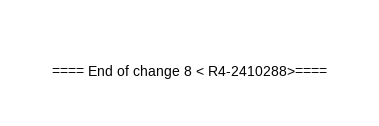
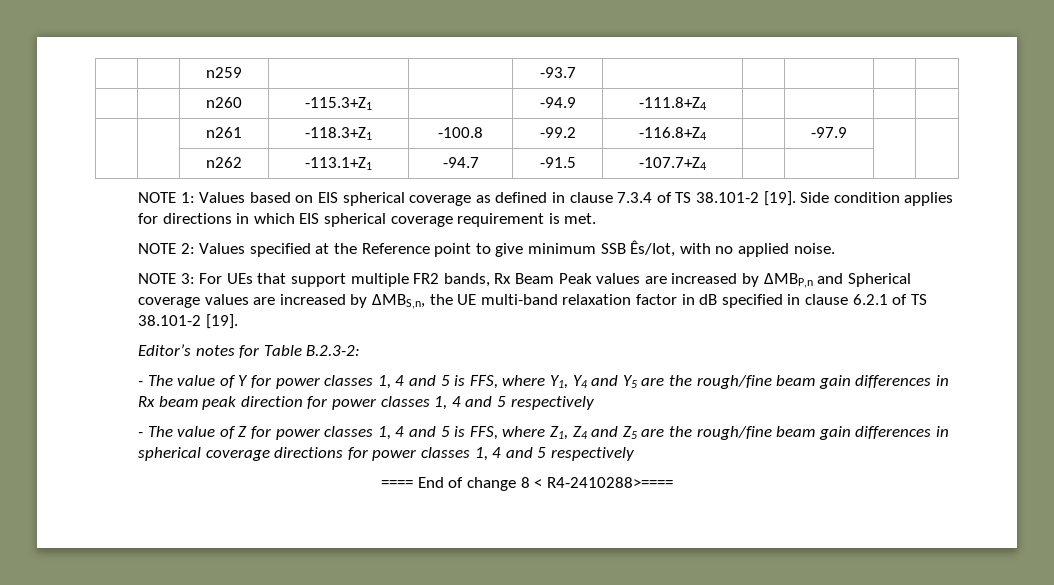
(52, 72) none -> [206,67,242,78] [539,67,576,78] [206,97,242,108] [305,97,372,110] [539,97,576,108] [639,97,706,110] [206,127,242,138] [305,127,372,140] [438,127,483,138] [539,127,576,138] [639,127,706,140] [811,127,847,138] [206,157,242,168] [305,157,372,170] [442,157,479,168] [539,157,576,168] [639,157,706,170] [138,191,954,206] [138,213,597,227] [138,240,835,257] [138,273,911,288] [138,294,927,309] [138,314,238,329] [138,344,361,358] [138,375,949,389] [138,396,594,410] [138,426,949,440] [138,447,635,461] | | n259 | | | -93.7 | | | | | // | | n260 | -115.3+Z1 | | -94.9 | -111.8+Z4 | | | | // | | n261 | -118.3+Z1 | -100.8 | -99.2 | -116.8+Z4 | | -97.9 | | // | | n262 | -113.1+Z1 | -94.7 | -91.5 | -107.7+Z4 | | | | // NOTE 1: Values based on EIS spherical coverage as defined in clause 7.3.4 of TS 38.101-2 [19]. Side condition applies for directions in which EIS spherical coverage requirement is met. // NOTE 2: Values specified at the Reference point to give minimum SSB Ês/Iot, with no applied noise. // NOTE 3: For UEs that support multiple FR2 bands, Rx Beam Peak values are increased by ∆MBP,n and Spherical coverage values are increased by ∆MBS,n, the UE multi-band relaxation factor in dB specified in clause 6.2.1 of TS 38.101-2 [19]. // Editor’s notes for Table B.2.3-2: // - The value of Y for power classes 1, 4 and 5 is FFS, where Y1, Y4 and Y5 are the rough/fine beam gain differences in Rx beam peak direction for power classes 1, 4 and 5 respectively // - The value of Z for power classes 1, 4 and 5 is FFS, where Z1, Z4 and Z5 are the rough/fine beam gain differences in spherical coverage directions for power classes 1, 4 and 5 respectively //

